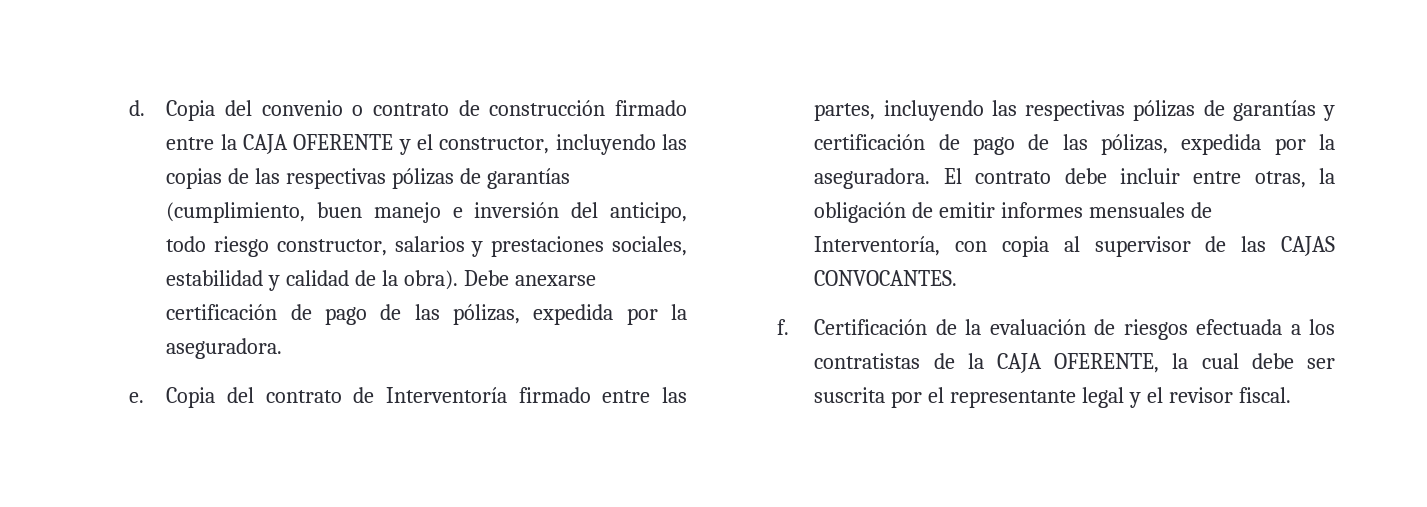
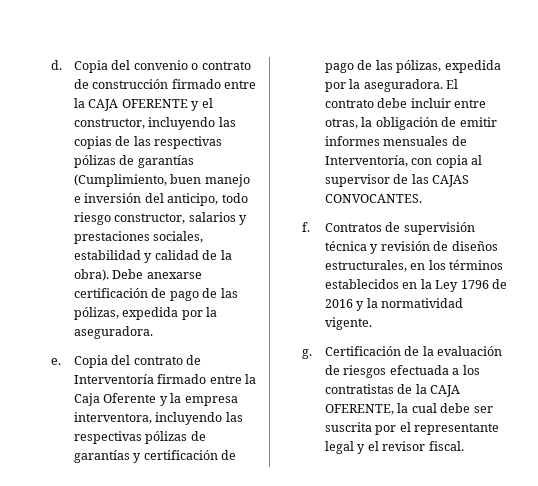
[166,202,306,223] (cumplimiento, -> [74,174,168,187] (Cumplimiento,
[662,387,687,403] [814,103,876,121] las partes, -> [245,374,257,384] [74,393,238,406] [74,412,153,424] la Caja Oferente y la empresa interventora,
(790, 327) none -> [325,222,475,235] [325,241,498,254] [325,260,504,272] [325,279,507,292] [325,298,464,311] [325,317,373,330] [302,349,313,359] Contratos de supervisión técnica y revisión de diseños estructurales, en los términos establecidos en la Ley 1796 de 2016 y la normatividad vigente. // g.

